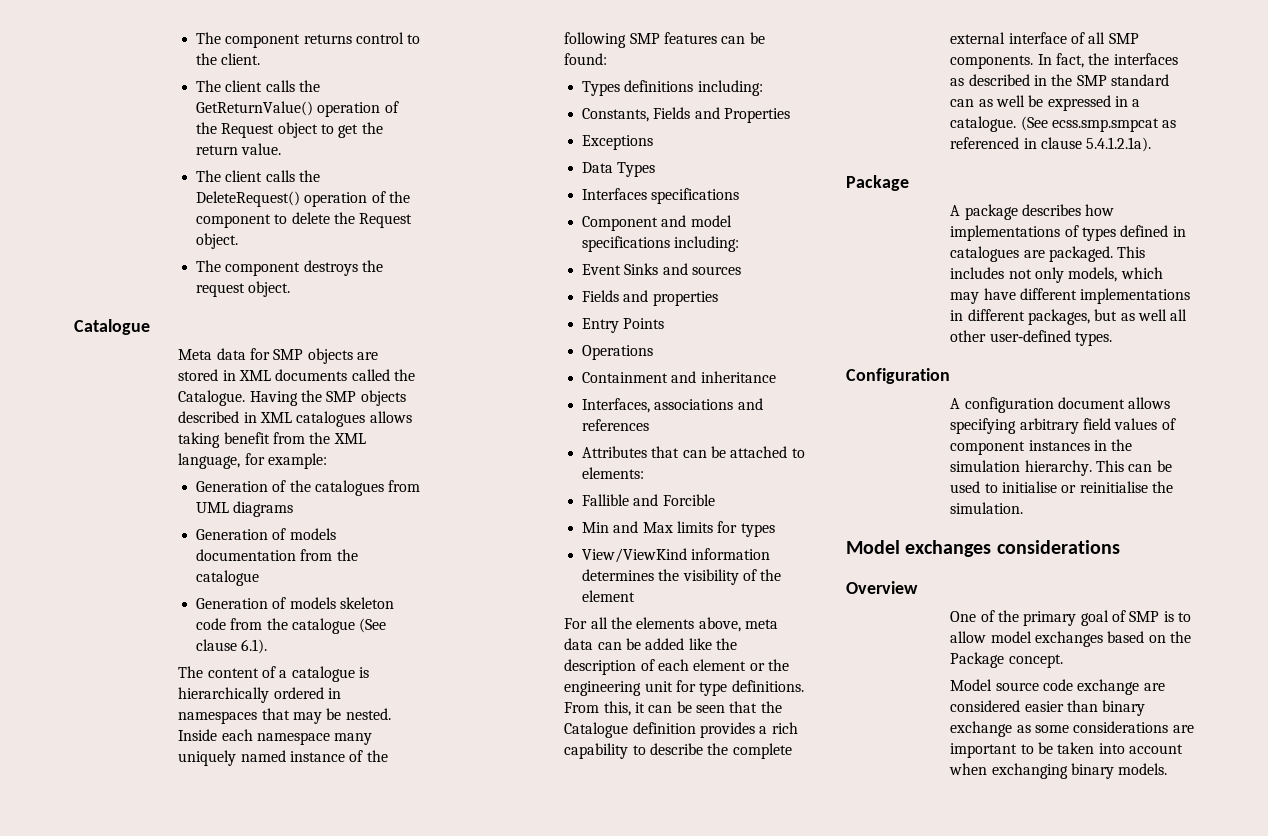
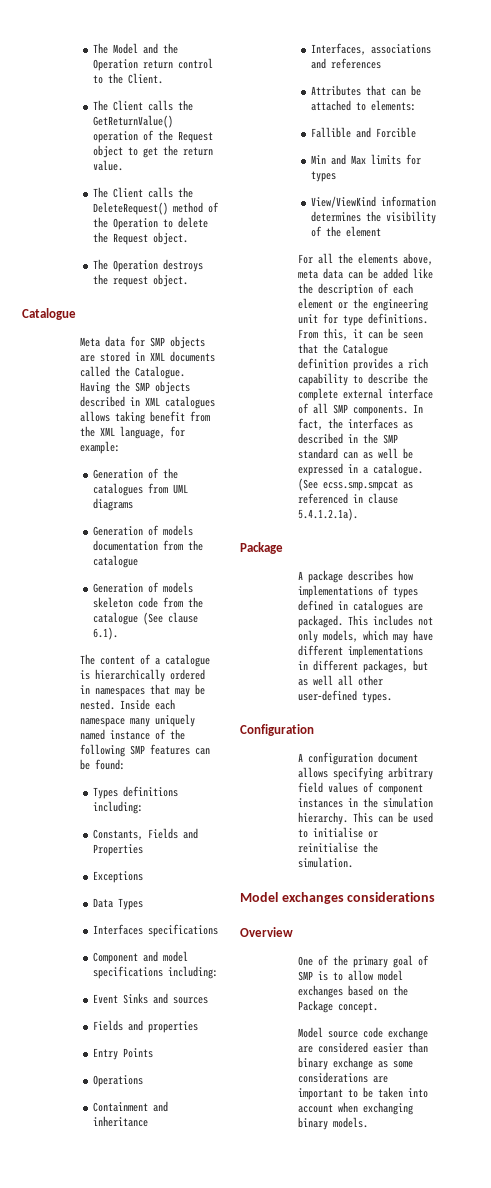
[196,32,352,48] The component returns -> [93,43,179,54] [93,59,174,71] The Model and the Operation return
[221,53,261,65] [196,80,263,92] client. // The client -> [128,73,164,84] [93,100,144,111] Client. // The Client
[225,170,263,182] client -> [113,187,144,198] Client
[304,191,410,207] [196,214,271,228] operation of the component -> [173,202,220,213] [93,217,159,230] method of the Operation
[225,262,301,276] component -> [113,260,159,272] Operation

